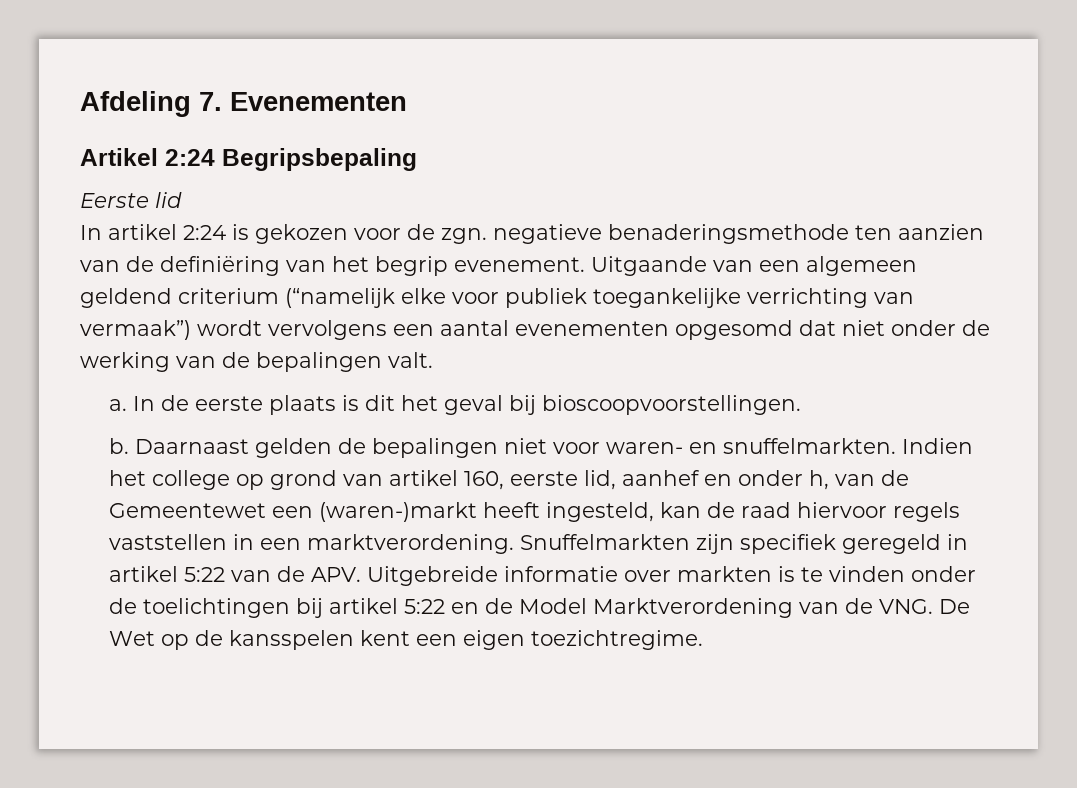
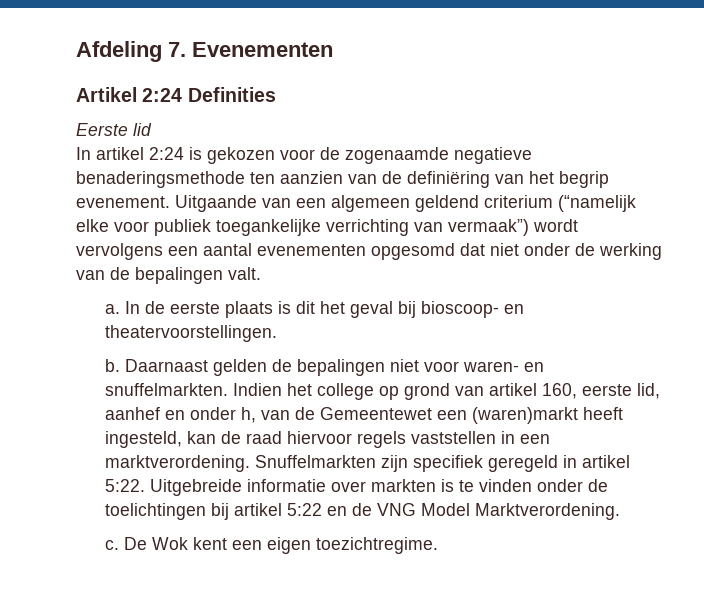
[222,148,417,171] Begripsbepaling -> [187,87,276,102] Definities
[441,228,487,244] zgn. -> [345,147,449,164] zogenaamde
[541,395,801,415] bioscoopvoorstellingen. -> [421,301,525,318] [105,325,278,342] bioscoop- en theatervoorstellingen.
[318,502,477,522] (waren-)markt -> [472,407,579,424] (waren)markt
[183,566,361,582] 5:22 van de APV. -> [105,479,146,492] 5:22.
[518,598,970,618] [108,630,354,650] Model Marktverordening van de VNG. De Wet op de kansspelen -> [377,503,621,520] [105,537,189,550] VNG Model Marktverordening. // c. De Wok

